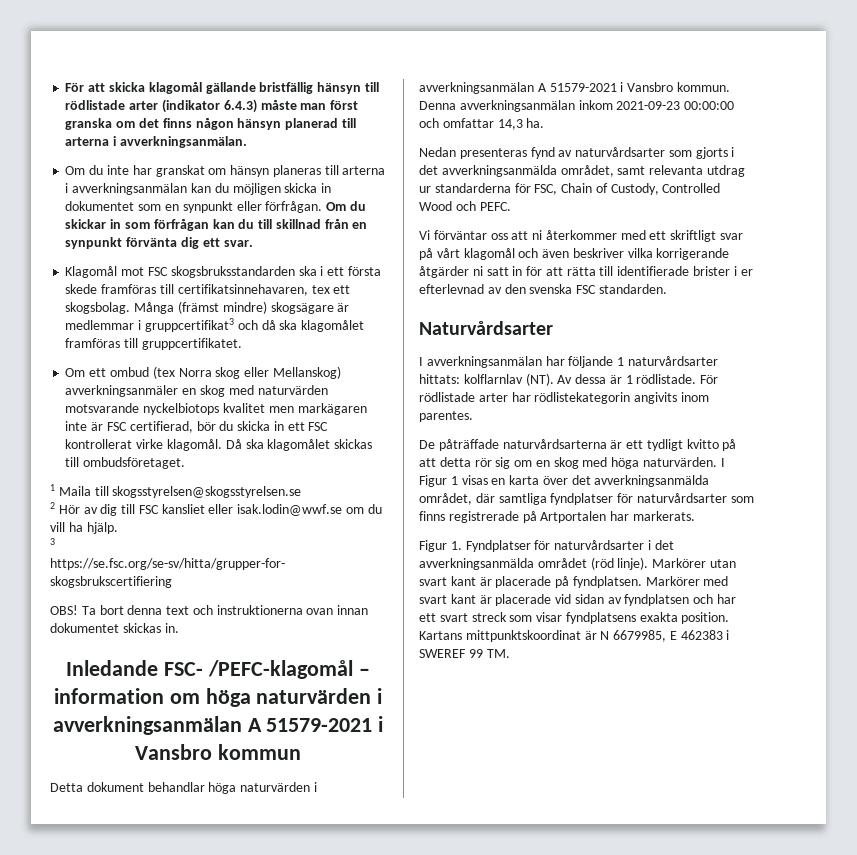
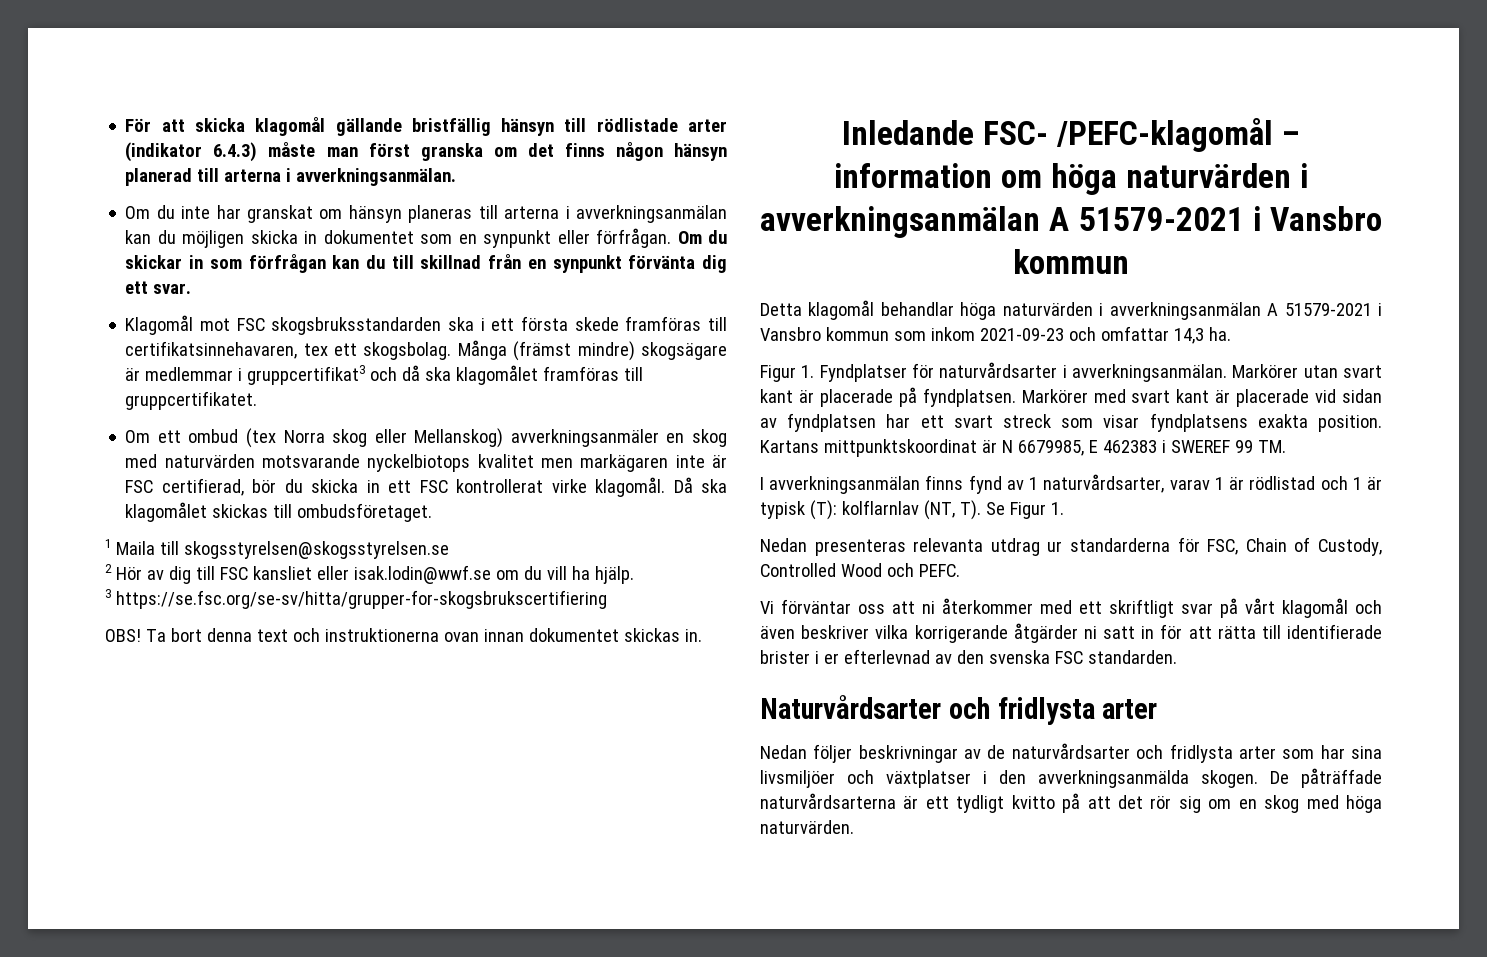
[86,782,144,792] dokument -> [808,300,875,320] klagomål
[676,82,730,92] [419,100,575,112] kommun. Denna avverkningsanmälan -> [825,327,926,341] kommun som
[684,101,735,110] 00:00:00 -> (1064, 334) none
[419,147,735,159] [419,165,646,177] Nedan presenteras fynd av naturvårdsarter som gjorts i det avverkningsanmälda området, samt -> [760,362,1382,382] [760,387,1382,407] [760,413,1382,432] [760,439,1286,457] [760,474,1382,494] [760,500,1064,520] [760,538,906,556] Figur 1. Fyndplatser för naturvårdsarter i avverkningsanmälan. Markörer utan svart kant är placerade på fyndplatsen. Markörer med svart kant är placerade vid sidan av fyndplatsen har ett svart streck som visar fyndplatsens exakta position. Kartans mittpunktskoordinat är N 6679985, E 462383 i SWEREF 99 TM. // I avverkningsanmälan finns fynd av 1 naturvårdsarter, varav 1 är rödlistad och 1 är typisk (T): kolflarnlav (NT, T). Se Figur 1. // Nedan presenteras
[419,356,718,368] [419,373,719,386] [419,392,709,404] [419,411,473,422] // I avverkningsanmälan har följande 1 naturvårdsarter hittats: kolflarnlav (NT). Av dessa är 1 rödlistade. För rödlistade arter har rödlistekategorin angivits inom parentes. // -> [948,697,1158,725] [760,743,1382,763] [760,770,1258,788] och fridlysta arter // Nedan följer beskrivningar av de naturvårdsarter och fridlysta arter som har sina livsmiljöer och växtplatser i den avverkningsanmälda skogen.
[439,457,471,467] detta -> [1118,795,1143,809] det
[720,458,725,467] [419,475,710,487] [419,493,754,505] [419,511,695,523] [419,540,674,552] [419,557,736,570] [419,576,729,588] [419,594,737,606] [419,612,730,624] [419,630,730,642] [419,649,510,658] I Figur 1 visas en karta över det avverkningsanmälda området, där samtliga fyndplatser för naturvårdsarter som finns registrerade på Artportalen har markerats. // Figur 1. Fyndplatser för naturvårdsarter i det avverkningsanmälda området (röd linje). Markörer utan svart kant är placerade på fyndplatsen. Markörer med svart kant är placerade vid sidan av fyndplatsen och har ett svart streck som visar fyndplatsens exakta position. Kartans mittpunktskoordinat är N 6679985, E 462383 i SWEREF 99 TM. -> (854, 827) none

